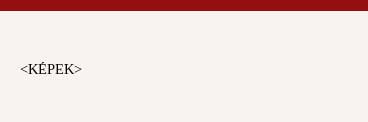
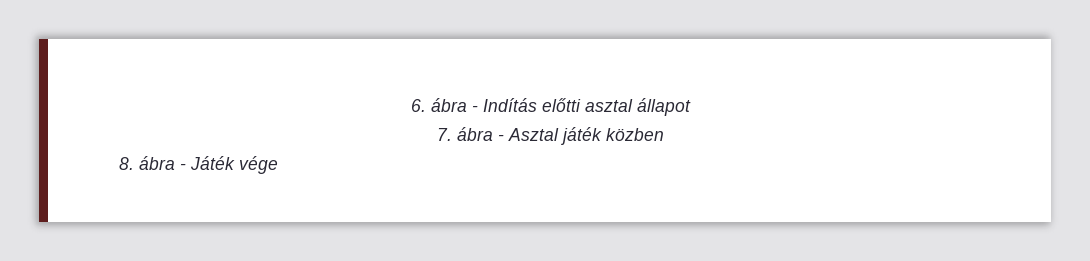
[20,62,82,74] <KÉPEK> -> [411,98,691,116] [437,127,664,145] [119,156,278,174] 6. ábra - Indítás előtti asztal állapot // 7. ábra - Asztal játék közben // 8. ábra - Játék vége

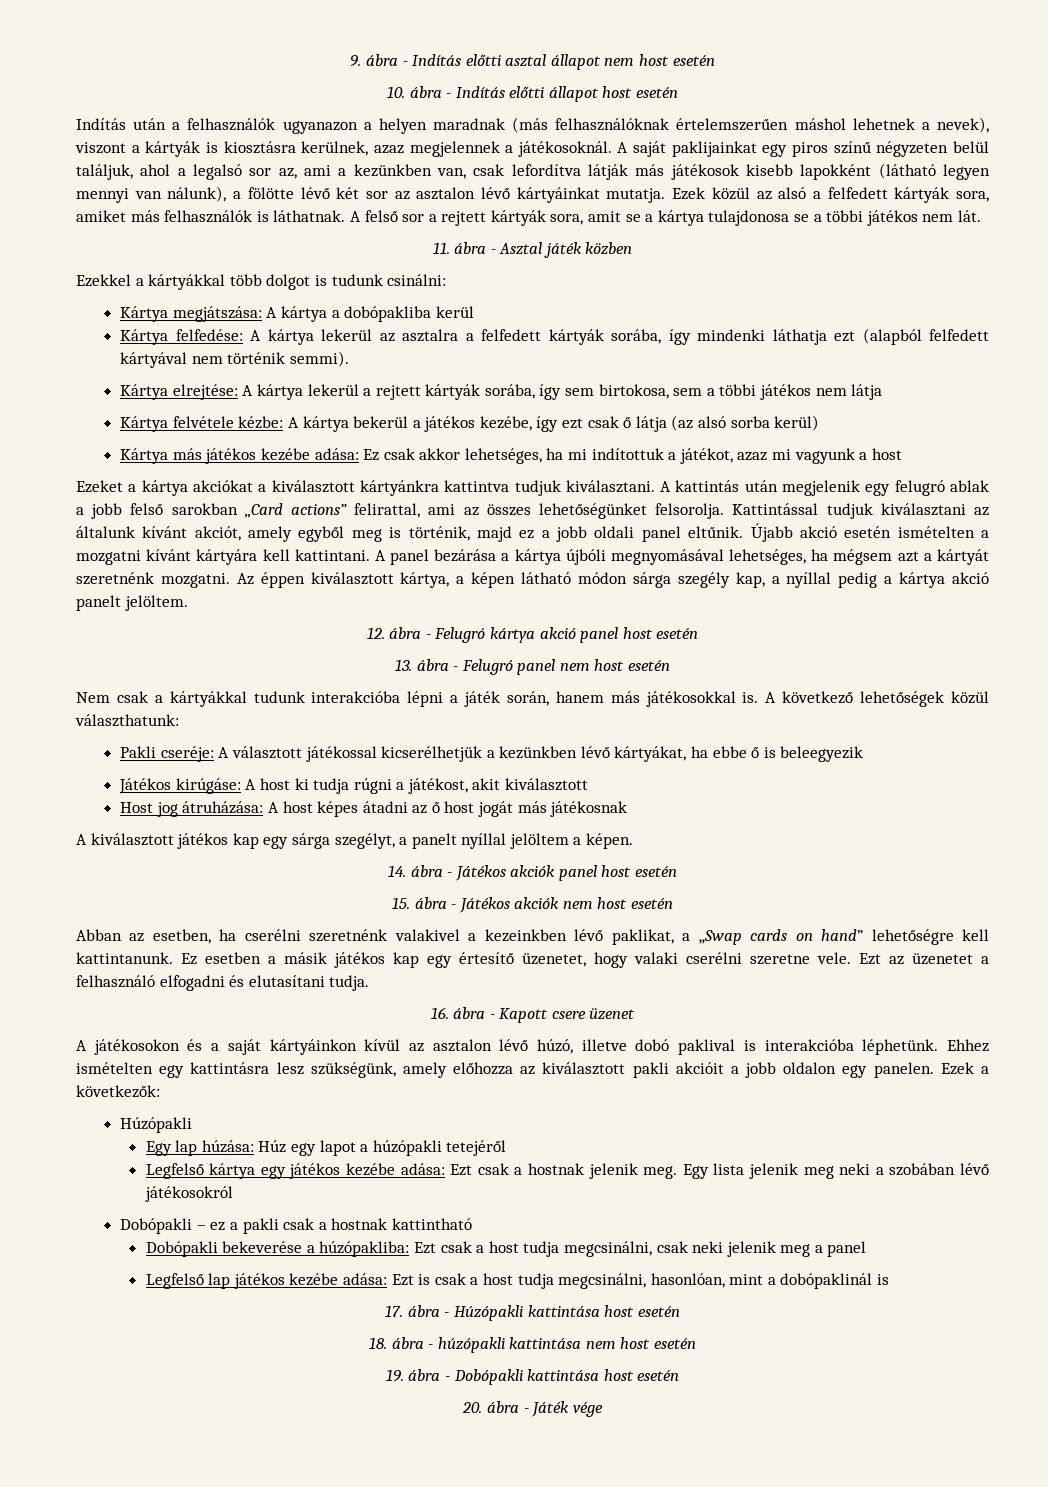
[411,99,426,112] 6. -> [350,55,362,67] 9.
[437,128,452,141] // 7. -> [604,54,715,66] [386,86,679,102] [76,117,989,134] [75,141,989,157] [76,163,991,180] [76,186,990,203] [76,210,981,226] [432,242,450,254] nem host esetén // 10. ábra - Indítás előtti állapot host esetén // Indítás után a felhasználók ugyanazon a helyen maradnak (más felhasználóknak értelemszerűen máshol lehetnek a nevek), viszont a kártyák is kiosztásra kerülnek, azaz megjelennek a játékosoknál. A saját paklijainkat egy piros színű négyzeten belül találjuk, ahol a legalsó sor az, ami a kezünkben van, csak lefordítva látják más játékosok kisebb lapokként (látható legyen mennyi van nálunk), a fölötte lévő két sor az asztalon lévő kártyáinkat mutatja. Ezek közül az alsó a felfedett kártyák sora, amiket más felhasználók is láthatnak. A felső sor a rejtett kártyák sora, amit se a kártya tulajdonosa se a többi játékos nem lát. // 11.
[119,157,134,170] 8. -> [76,274,447,290] [120,306,474,322] [120,328,989,345] [120,351,349,368] [120,384,883,400] [120,415,820,432] [120,448,902,464] [76,480,989,496] [76,503,990,519] [76,523,989,542] [76,549,989,565] [76,572,990,588] [76,595,188,611] [366,627,699,643] [394,659,671,675] [76,691,989,707] [75,714,179,727] [120,746,864,762] [119,778,589,794] [120,801,628,817] [76,833,634,849] [387,865,678,881] [391,897,674,913] [76,929,990,945] [76,952,989,968] [76,975,370,991] [430,1007,636,1023] [76,1039,990,1055] [76,1062,989,1078] [76,1085,160,1098] [120,1117,193,1133] [145,1140,507,1156] [145,1163,989,1179] [144,1186,233,1202] [120,1218,472,1234] [145,1241,867,1257] [145,1273,890,1289] [385,1305,680,1321] [368,1337,697,1353] [385,1369,680,1385] [462,1402,483,1413] Ezekkel a kártyákkal több dolgot is tudunk csinálni: // Kártya megjátszása: A kártya a dobópakliba kerül // Kártya felfedése: A kártya lekerül az asztalra a felfedett kártyák sorába, így mindenki láthatja ezt (alapból felfedett kártyával nem történik semmi). // Kártya elrejtése: A kártya lekerül a rejtett kártyák sorába, így sem birtokosa, sem a többi játékos nem látja // Kártya felvétele kézbe: A kártya bekerül a játékos kezébe, így ezt csak ő látja (az alsó sorba kerül) // Kártya más játékos kezébe adása: Ez csak akkor lehetséges, ha mi indítottuk a játékot, azaz mi vagyunk a host // Ezeket a kártya akciókat a kiválasztott kártyánkra kattintva tudjuk kiválasztani. A kattintás után megjelenik egy felugró ablak a jobb felső sarokban „Card actions” felirattal, ami az összes lehetőségünket felsorolja. Kattintással tudjuk kiválasztani az általunk kívánt akciót, amely egyből meg is történik, majd ez a jobb oldali panel eltűnik. Újabb akció esetén ismételten a mozgatni kívánt kártyára kell kattintani. A panel bezárása a kártya újbóli megnyomásával lehetséges, ha mégsem azt a kártyát szeretnénk mozgatni. Az éppen kiválasztott kártya, a képen látható módon sárga szegély kap, a nyíllal pedig a kártya akció panelt jelöltem. // 12. ábra - Felugró kártya akció panel host esetén // 13. ábra - Felugró panel nem host esetén // Nem csak a kártyákkal tudunk interakcióba lépni a játék során, hanem más játékosokkal is. A következő lehetőségek közül választhatunk: // Pakli cseréje: A választott játékossal kicserélhetjük a kezünkben lévő kártyákat, ha ebbe ő is beleegyezik // Játékos kirúgáse: A host ki tudja rúgni a játékost, akit kiválasztott // Host jog átruházása: A host képes átadni az ő host jogát más játékosnak // A kiválasztott játékos kap egy sárga szegélyt, a panelt nyíllal jelöltem a képen. // 14. ábra - Játékos akciók panel host esetén // 15. ábra - Játékos akciók nem host esetén // Abban az esetben, ha cserélni szeretnénk valakivel a kezeinkben lévő paklikat, a „Swap cards on hand” lehetőségre kell kattintanunk. Ez esetben a másik játékos kap egy értesítő üzenetet, hogy valaki cserélni szeretne vele. Ezt az üzenetet a felhasználó elfogadni és elutasítani tudja. // 16. ábra - Kapott csere üzenet // A játékosokon és a saját kártyáinkon kívül az asztalon lévő húzó, illetve dobó paklival is interakcióba léphetünk. Ehhez ismételten egy kattintásra lesz szükségünk, amely előhozza az kiválasztott pakli akcióit a jobb oldalon egy panelen. Ezek a következők: // Húzópakli // Egy lap húzása: Húz egy lapot a húzópakli tetejéről // Legfelső kártya egy játékos kezébe adása: Ezt csak a hostnak jelenik meg. Egy lista jelenik meg neki a szobában lévő játékosokról // Dobópakli – ez a pakli csak a hostnak kattintható // Dobópakli bekeverése a húzópakliba: Ezt csak a host tudja megcsinálni, csak neki jelenik meg a panel // Legfelső lap játékos kezébe adása: Ezt is csak a host tudja megcsinálni, hasonlóan, mint a dobópaklinál is // 17. ábra - Húzópakli kattintása host esetén // 18. ábra - húzópakli kattintása nem host esetén // 19. ábra - Dobópakli kattintása host esetén // 20.

